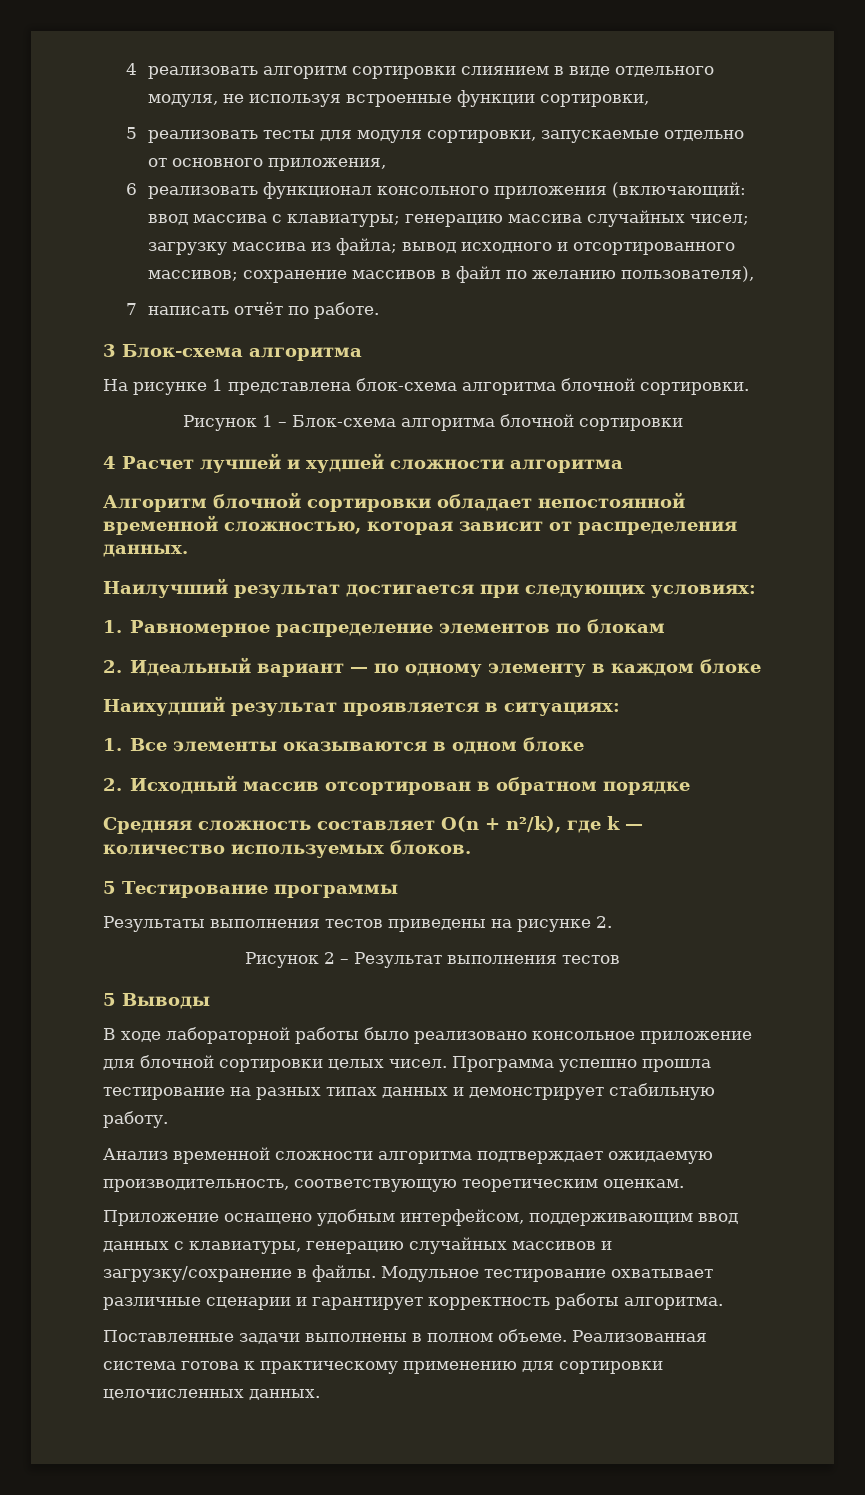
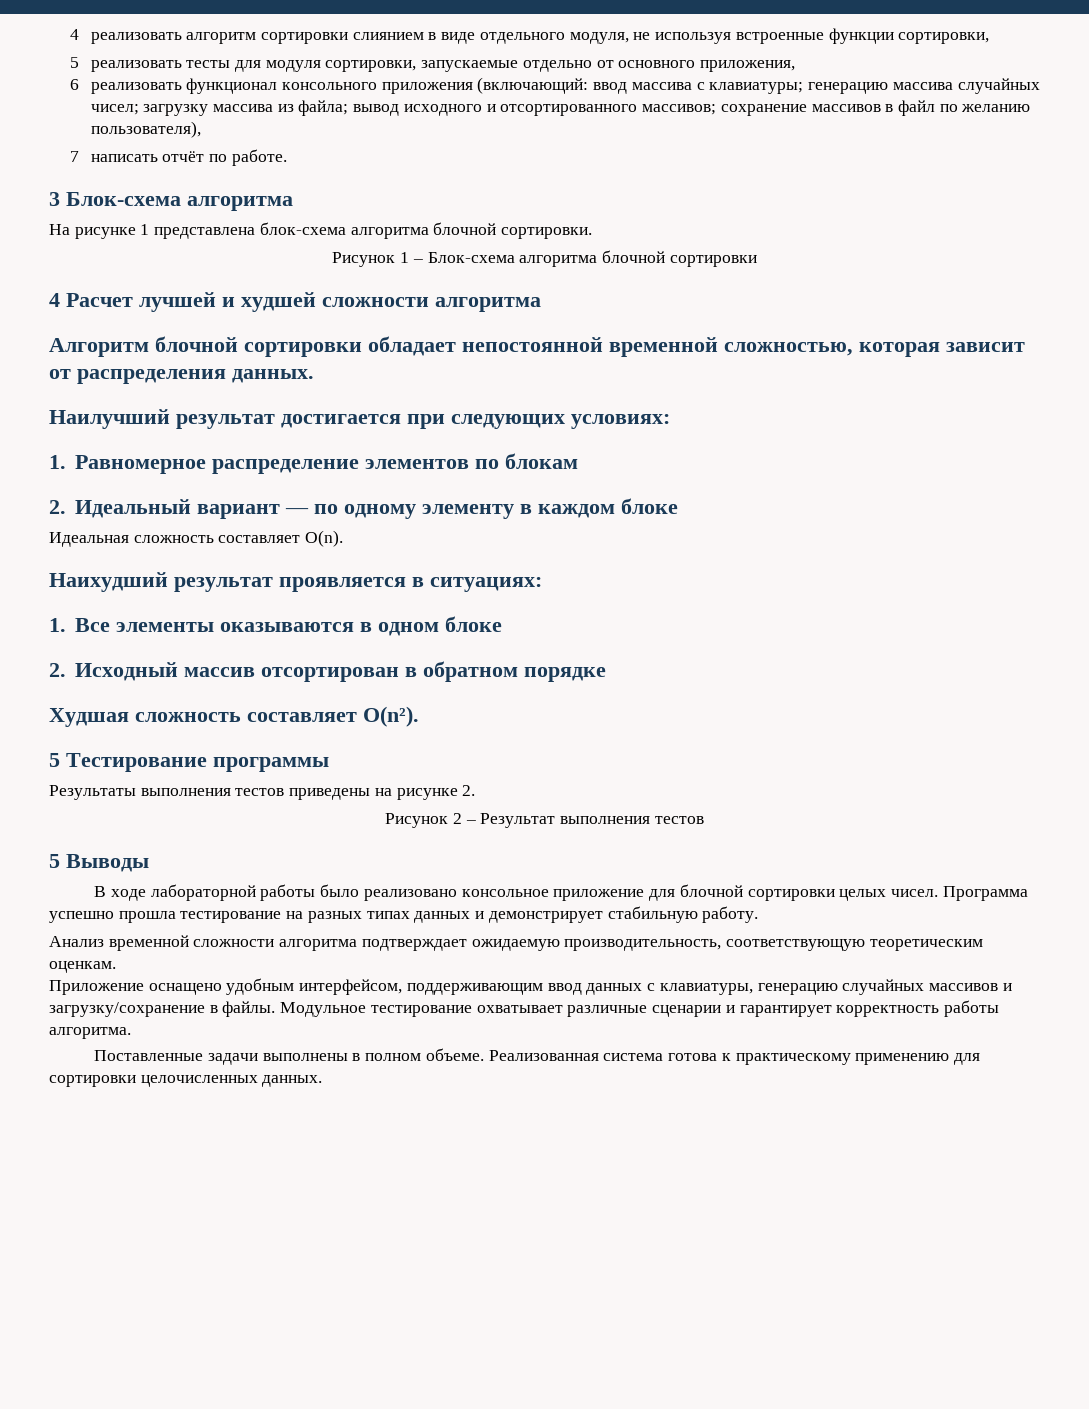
(762, 666) none -> [49,530,344,547] // Идеальная сложность составляет O(n).
[103,816,643,834] [103,840,471,858] Средняя сложность составляет O(n + n²/k), где k — количество используемых блоков. -> [49,706,419,727] Худшая сложность составляет O(n²).

